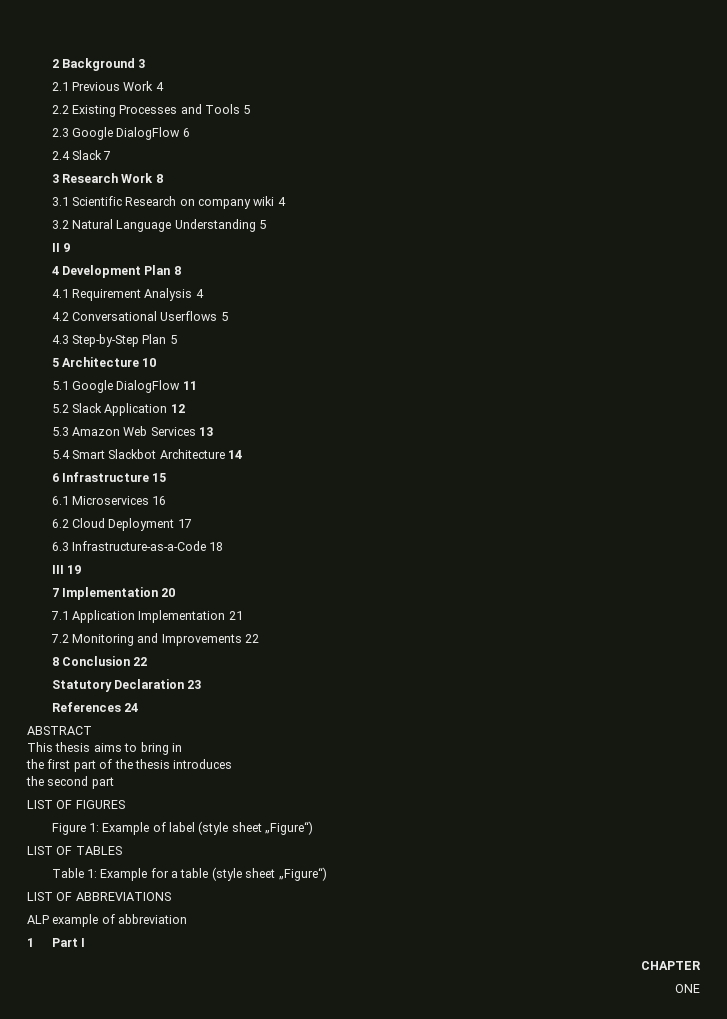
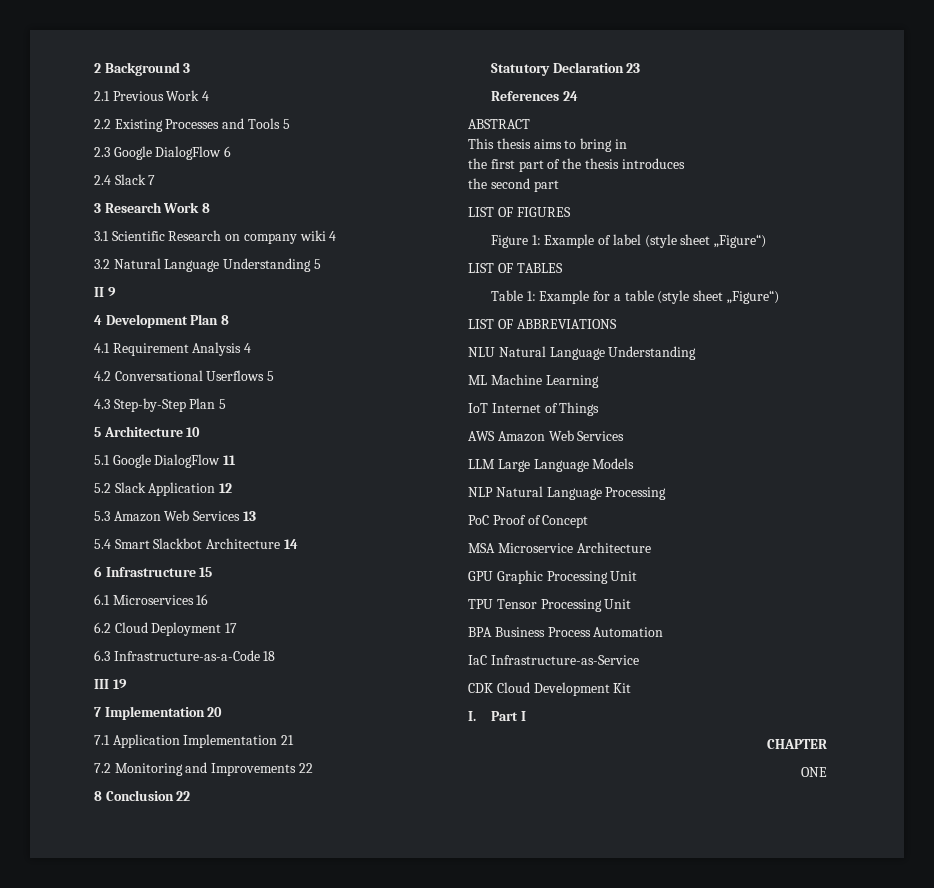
[27,914,188,927] [27,938,34,947] ALP example of abbreviation // 1 -> [468,346,697,360] [468,374,599,388] [468,402,600,416] [468,430,625,442] [468,458,635,472] [468,486,667,500] [468,515,589,528] [468,542,651,553] [468,570,638,584] [468,599,632,612] [468,627,664,637] [468,655,639,665] [468,682,632,696] [468,711,476,721] NLU Natural Language Understanding // ML Machine Learning // IoT Internet of Things // AWS Amazon Web Services // LLM Large Language Models // NLP Natural Language Processing // PoC Proof of Concept // MSA Microservice Architecture // GPU Graphic Processing Unit // TPU Tensor Processing Unit // BPA Business Process Automation // IaC Infrastructure-as-Service // CDK Cloud Development Kit // I.

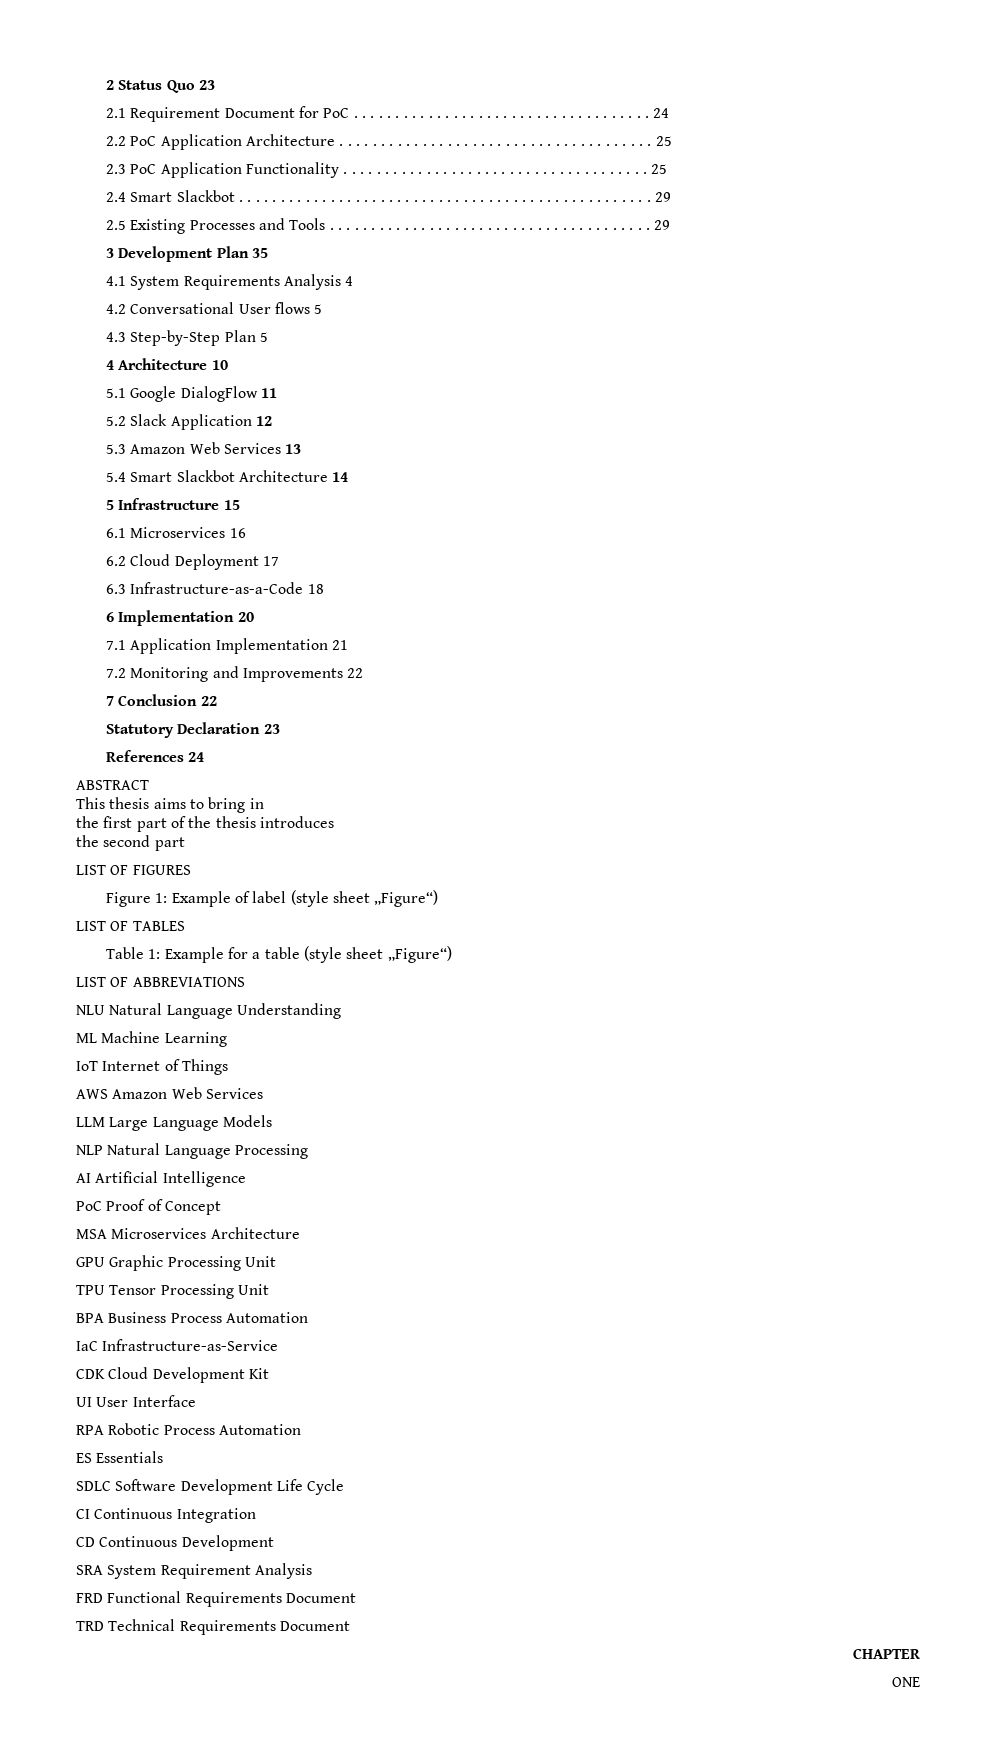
[104,62,191,76] [93,90,210,101] [93,118,290,132] [93,146,232,160] [93,174,156,185] [93,202,211,213] [93,230,337,244] [93,258,321,272] [93,287,116,297] [93,315,102,325] Background 3 // 2.1 Previous Work 4 // 2.2 Existing Processes and Tools 5 // 2.3 Google DialogFlow 6 // 2.4 Slack 7 // 3 Research Work 8 // 3.1 Scientific Research on company wiki 4 // 3.2 Natural Language Understanding 5 // II 9 // 4 -> [118,80,216,93] [106,106,670,122] [106,134,672,150] [106,162,668,178] [106,190,672,202] [106,218,671,234] [106,248,115,258] Status Quo 23 // 2.1 Requirement Document for PoC . . . . . . . . . . . . . . . . . . . . . . . . . . . . . . . . . . . . 24 // 2.2 PoC Application Architecture . . . . . . . . . . . . . . . . . . . . . . . . . . . . . . . . . . . . . . 25 // 2.3 PoC Application Functionality . . . . . . . . . . . . . . . . . . . . . . . . . . . . . . . . . . . . . 25 // 2.4 Smart Slackbot . . . . . . . . . . . . . . . . . . . . . . . . . . . . . . . . . . . . . . . . . . . . . . . . . . 29 // 2.5 Existing Processes and Tools . . . . . . . . . . . . . . . . . . . . . . . . . . . . . . . . . . . . . . . 29 // 3
[221,315,230,325] 8 -> [252,248,269,258] 35
[112,343,189,356] Requirement -> [130,275,280,290] System Requirements
[206,370,265,381] Userflows -> [238,302,311,314] User flows
[93,427,101,437] 5 -> [106,360,115,370] 4
[93,566,102,577] 6 -> [106,500,115,510] 5
[93,679,127,689] [93,707,101,717] III 19 // 7 -> [106,612,115,622] 6
[93,791,102,801] 8 -> [106,696,115,706] 7
(667, 493) none -> [76,1171,246,1187] // AI Artificial Intelligence
[497,543,573,553] Microservice -> [111,1228,207,1239] Microservices
[468,711,526,721] I. Part I -> [76,1395,196,1407] [76,1423,301,1435] [76,1451,164,1463] [76,1479,345,1495] [76,1508,256,1523] [76,1535,274,1551] [76,1563,312,1579] [76,1591,356,1607] [76,1619,350,1635] UI User Interface // RPA Robotic Process Automation // ES Essentials // SDLC Software Development Life Cycle // CI Continuous Integration // CD Continuous Development // SRA System Requirement Analysis // FRD Functional Requirements Document // TRD Technical Requirements Document

